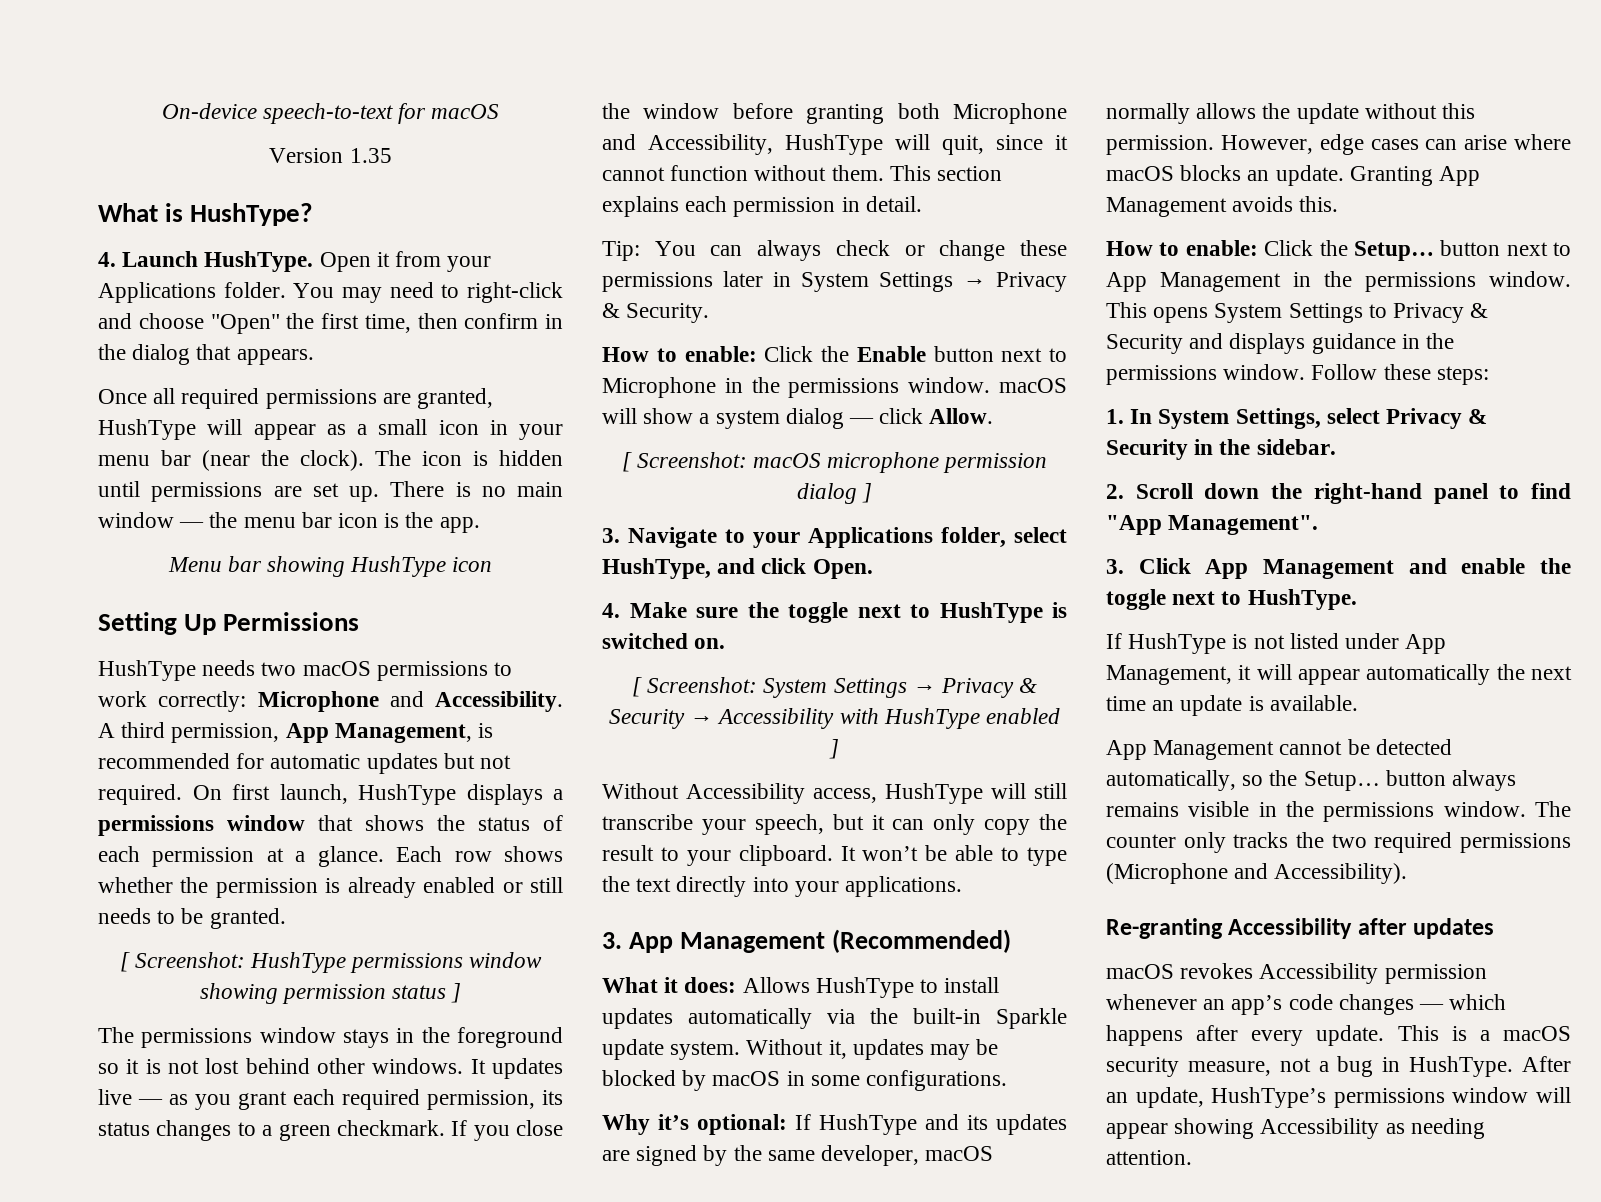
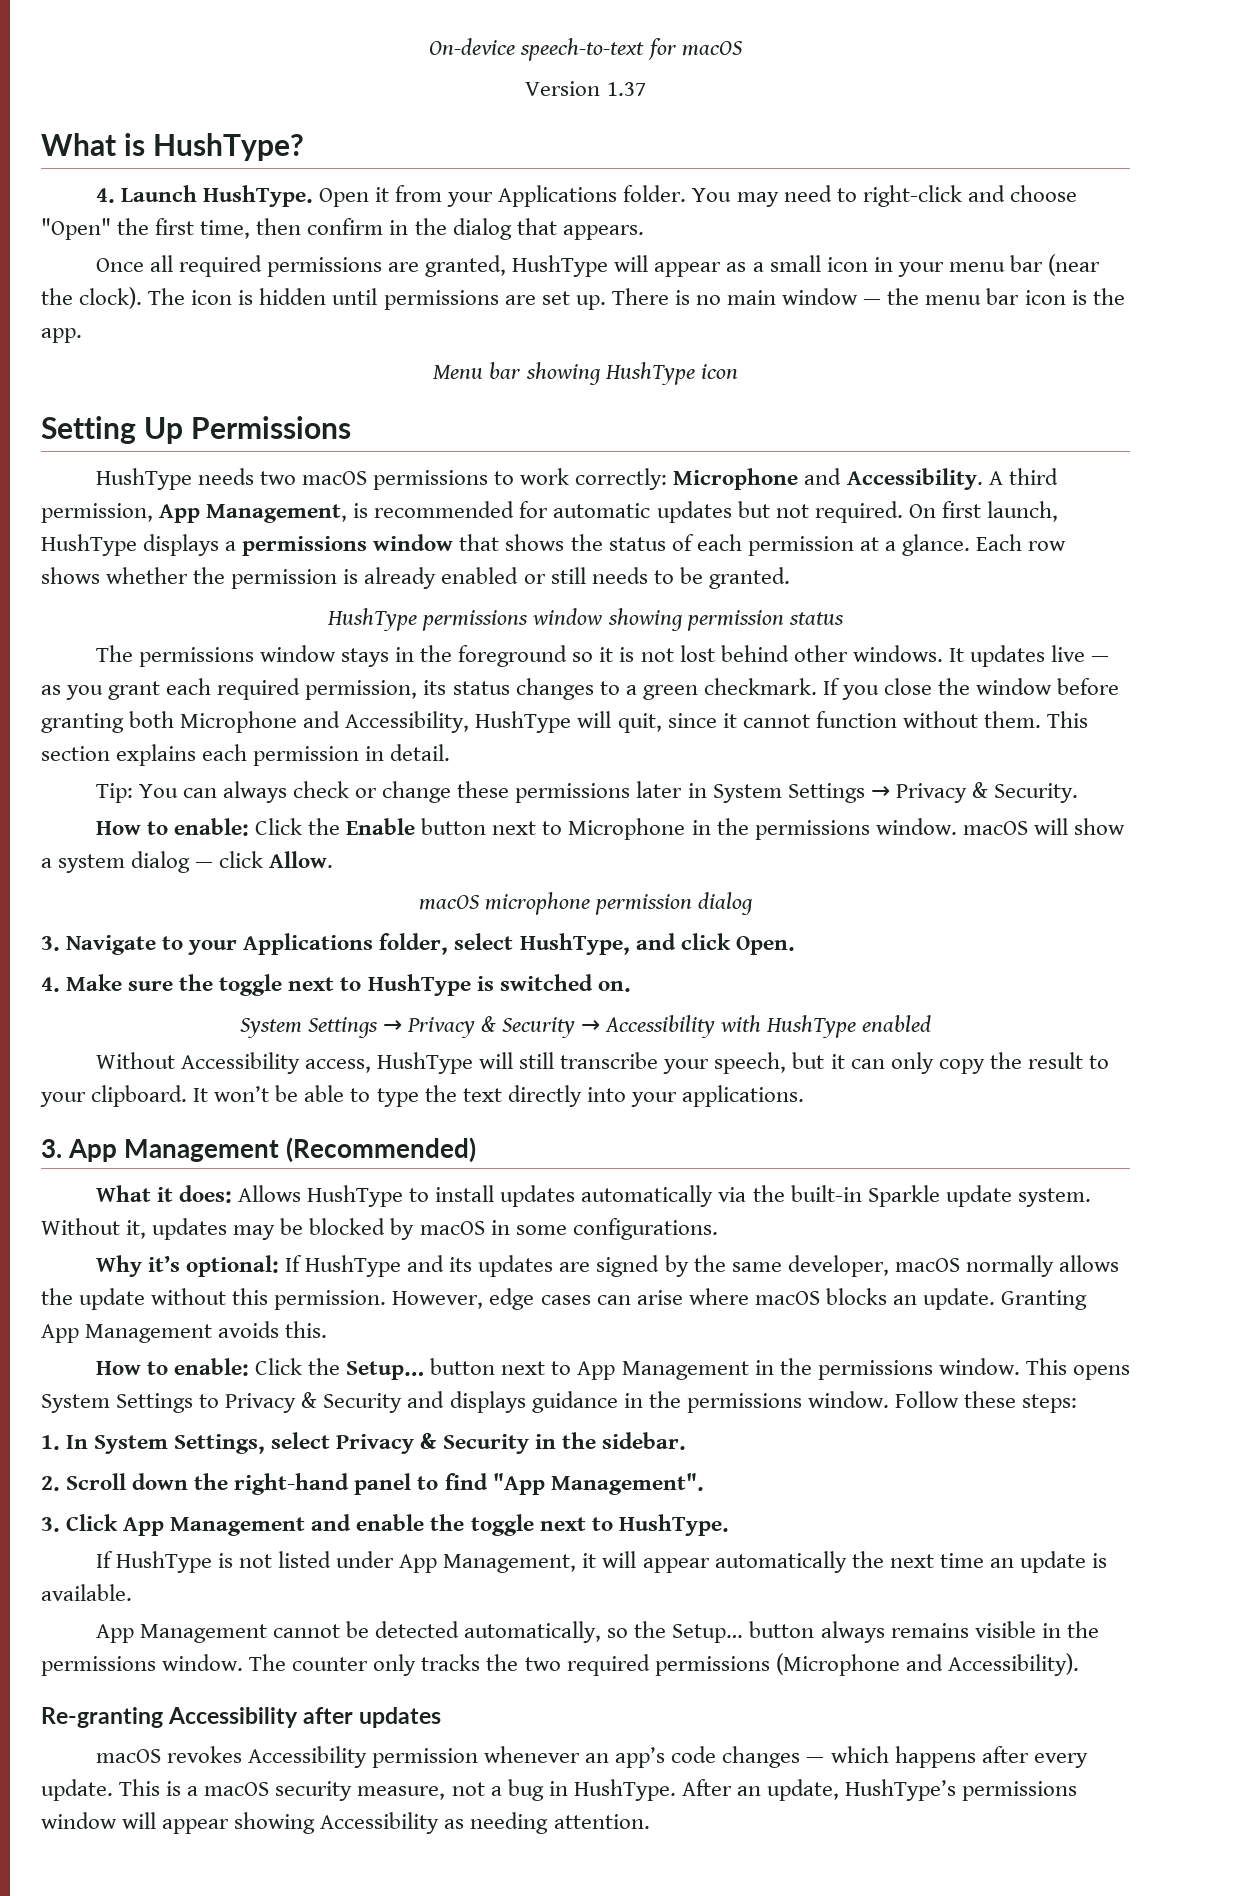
[349,148,392,163] 1.35 -> [606,82,646,96] 1.37
[119,952,245,972] [ Screenshot: -> (790, 578) none
[451,983,462,1003] ] -> (844, 618) none
[621,452,747,472] [ Screenshot: -> (334, 859) none
[862,483,873,503] ] -> (754, 903) none
[631,677,758,697] [ Screenshot: -> (631, 986) none
[829,739,839,759] ] -> (931, 1023) none

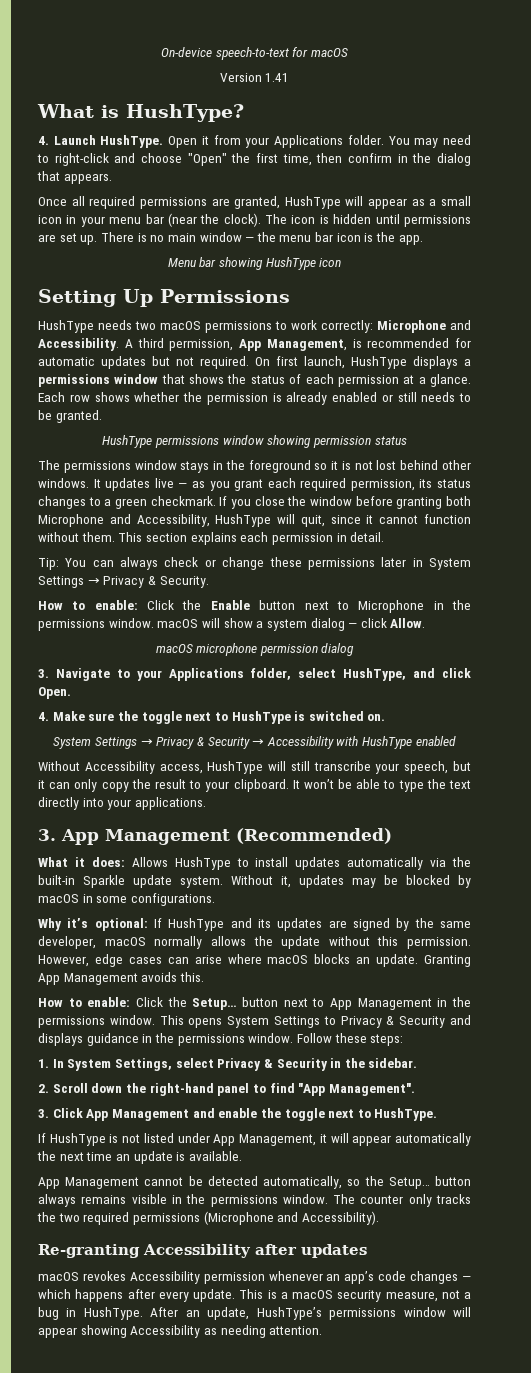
[606,82,646,96] 1.37 -> [265,73,290,82] 1.41

